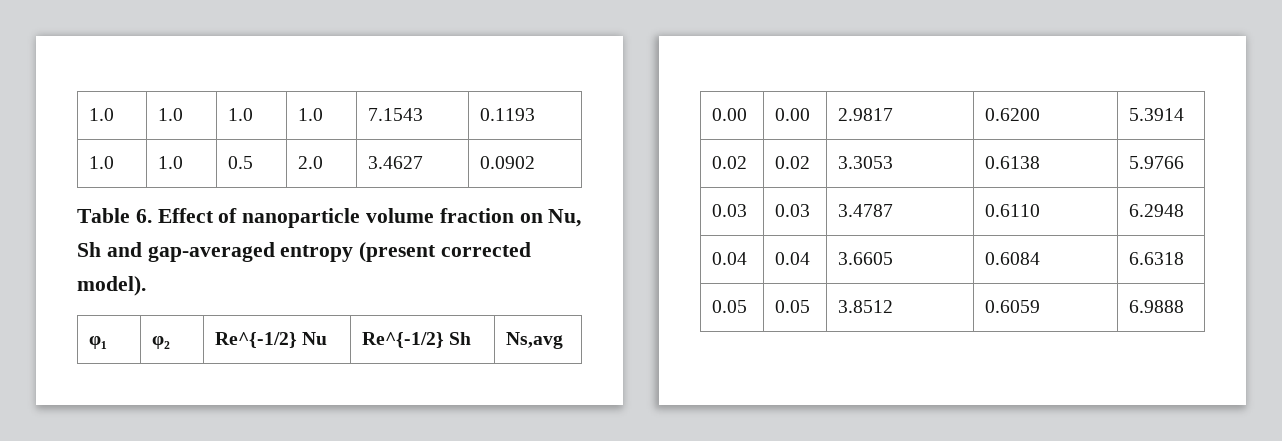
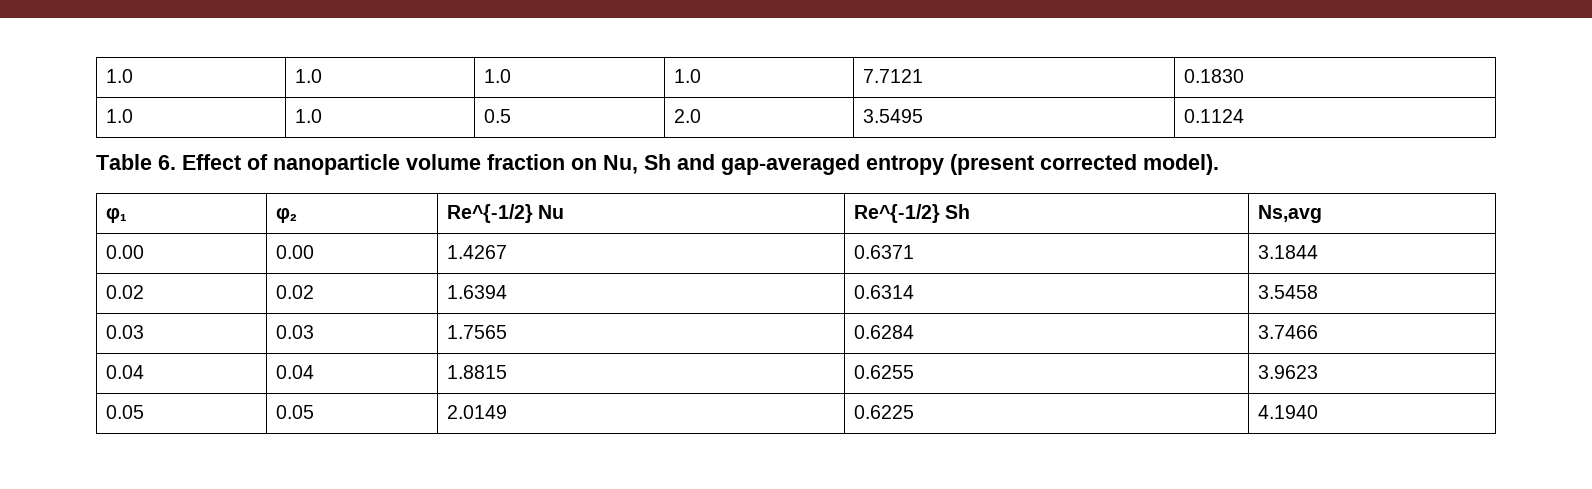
[367,108,423,121] [479,108,535,121] 7.1543 | 0.1193 -> [862,69,923,83] [1183,69,1244,83] 7.7121 | 0.1830
[367,156,423,169] [479,156,535,169] 3.4627 | 0.0902 -> [862,109,923,123] [1183,109,1244,123] 3.5495 | 0.1124
[837,108,893,121] [984,108,1040,121] [1128,108,1184,121] 2.9817 | 0.6200 | 5.3914 -> [446,245,507,259] [853,245,914,259] [1257,245,1318,259] 1.4267 | 0.6371 | 3.1844
[837,156,893,169] [984,156,1040,169] [1128,156,1184,169] 3.3053 | 0.6138 | 5.9766 -> [446,285,507,299] [853,285,914,299] [1257,285,1318,299] 1.6394 | 0.6314 | 3.5458
[837,204,893,217] [984,204,1040,217] [1128,204,1184,217] 3.4787 | 0.6110 | 6.2948 -> [446,325,507,339] [853,325,914,339] [1257,325,1318,339] 1.7565 | 0.6284 | 3.7466
[837,252,893,265] [984,252,1040,265] [1128,252,1184,265] 3.6605 | 0.6084 | 6.6318 -> [446,365,507,379] [853,365,914,379] [1257,365,1318,379] 1.8815 | 0.6255 | 3.9623
[837,300,893,313] [984,300,1040,313] [1128,300,1184,313] 3.8512 | 0.6059 | 6.9888 -> [446,405,507,419] [853,405,914,419] [1257,405,1318,419] 2.0149 | 0.6225 | 4.1940

